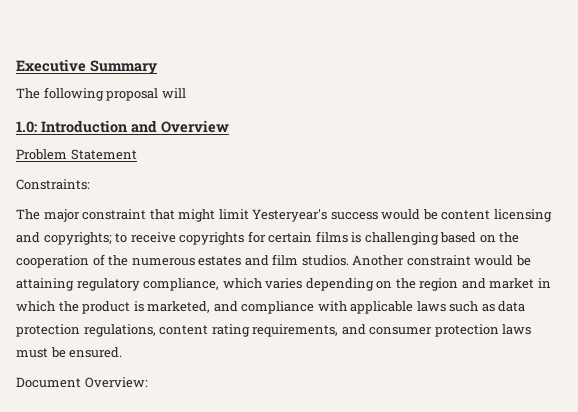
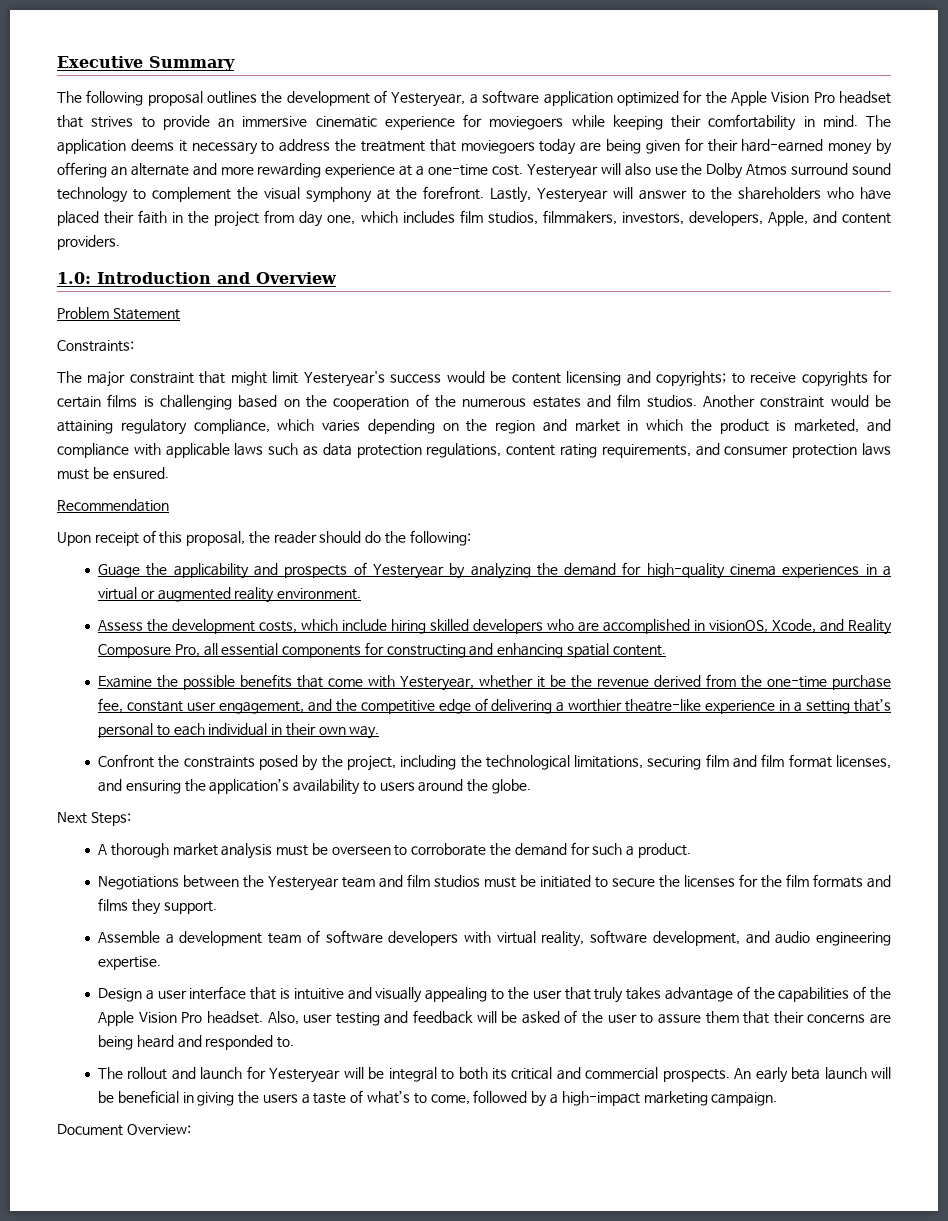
[161,88,186,98] will -> [207,90,892,107] [57,114,891,131] [57,138,893,155] [57,162,892,179] [57,186,891,203] [57,210,891,227] [57,235,120,250] outlines the development of Yesteryear, a software application optimized for the Apple Vision Pro headset that strives to provide an immersive cinematic experience for moviegoers while keeping their comfortability in mind. The application deems it necessary to address the treatment that moviegoers today are being given for their hard-earned money by offering an alternate and more rewarding experience at a one-time cost. Yesteryear will also use the Dolby Atmos surround sound technology to complement the visual symphony at the forefront. Lastly, Yesteryear will answer to the shareholders who have placed their faith in the project from day one, which includes film studios, filmmakers, investors, developers, Apple, and content providers.
(123, 352) none -> [57,499,169,512] [57,530,471,546] [98,562,891,579] [98,587,362,603] [98,619,892,635] [98,642,666,658] [98,674,892,691] [98,698,891,714] [98,723,380,739] [98,754,891,771] [98,778,532,795] [57,812,131,826] [98,842,691,859] [98,874,891,891] [98,898,217,915] [98,930,891,947] [98,956,162,970] [98,986,891,1003] [98,1010,892,1026] [98,1035,295,1050] [98,1066,891,1083] [98,1090,778,1107] // Recommendation // Upon receipt of this proposal, the reader should do the following: // Guage the applicability and prospects of Yesteryear by analyzing the demand for high-quality cinema experiences in a virtual or augmented reality environment. // Assess the development costs, which include hiring skilled developers who are accomplished in visionOS, Xcode, and Reality Composure Pro, all essential components for constructing and enhancing spatial content. // Examine the possible benefits that come with Yesteryear, whether it be the revenue derived from the one-time purchase fee, constant user engagement, and the competitive edge of delivering a worthier theatre-like experience in a setting that’s personal to each individual in their own way. // Confront the constraints posed by the project, including the technological limitations, securing film and film format licenses, and ensuring the application’s availability to users around the globe. // Next Steps: // A thorough market analysis must be overseen to corroborate the demand for such a product. // Negotiations between the Yesteryear team and film studios must be initiated to secure the licenses for the film formats and films they support. // Assemble a development team of software developers with virtual reality, software development, and audio engineering expertise. // Design a user interface that is intuitive and visually appealing to the user that truly takes advantage of the capabilities of the Apple Vision Pro headset. Also, user testing and feedback will be asked of the user to assure them that their concerns are being heard and responded to. // The rollout and launch for Yesteryear will be integral to both its critical and commercial prospects. An early beta launch will be beneficial in giving the users a taste of what’s to come, followed by a high-impact marketing campaign.

